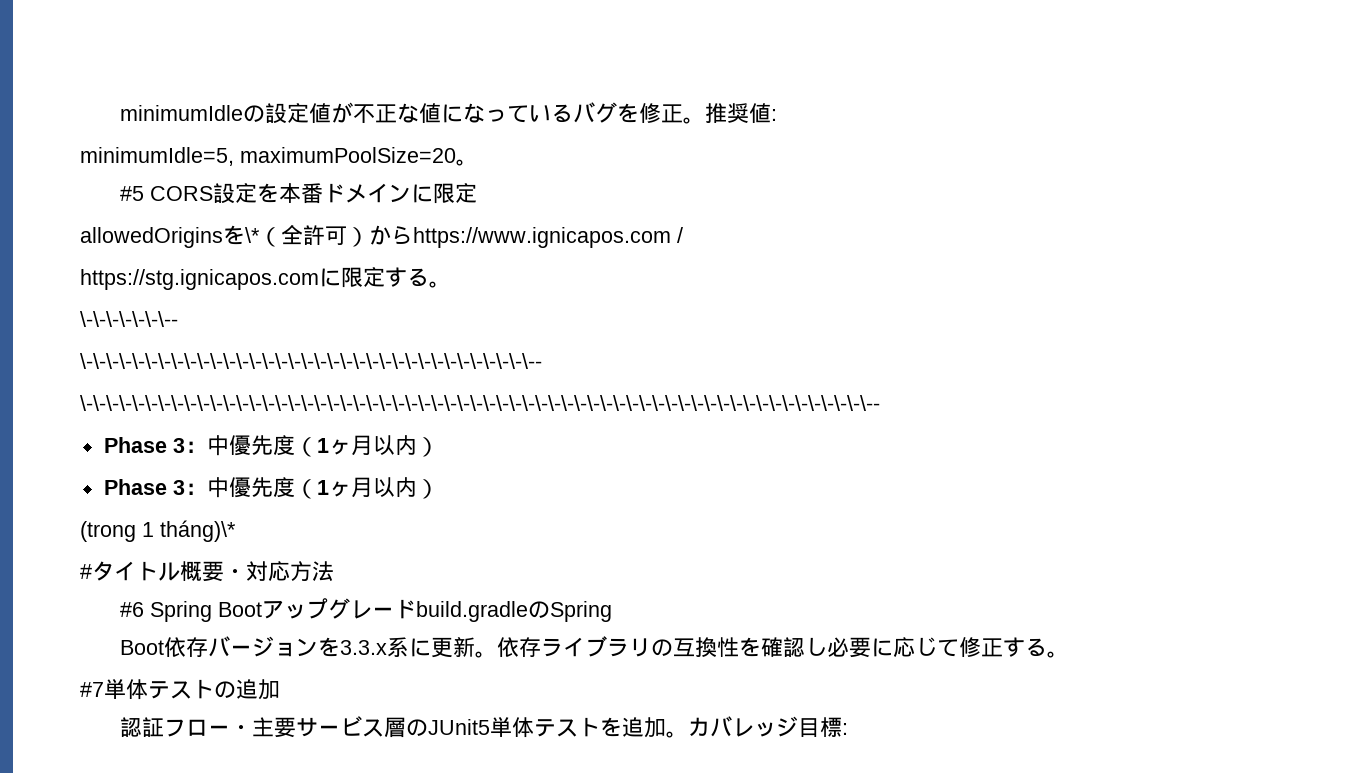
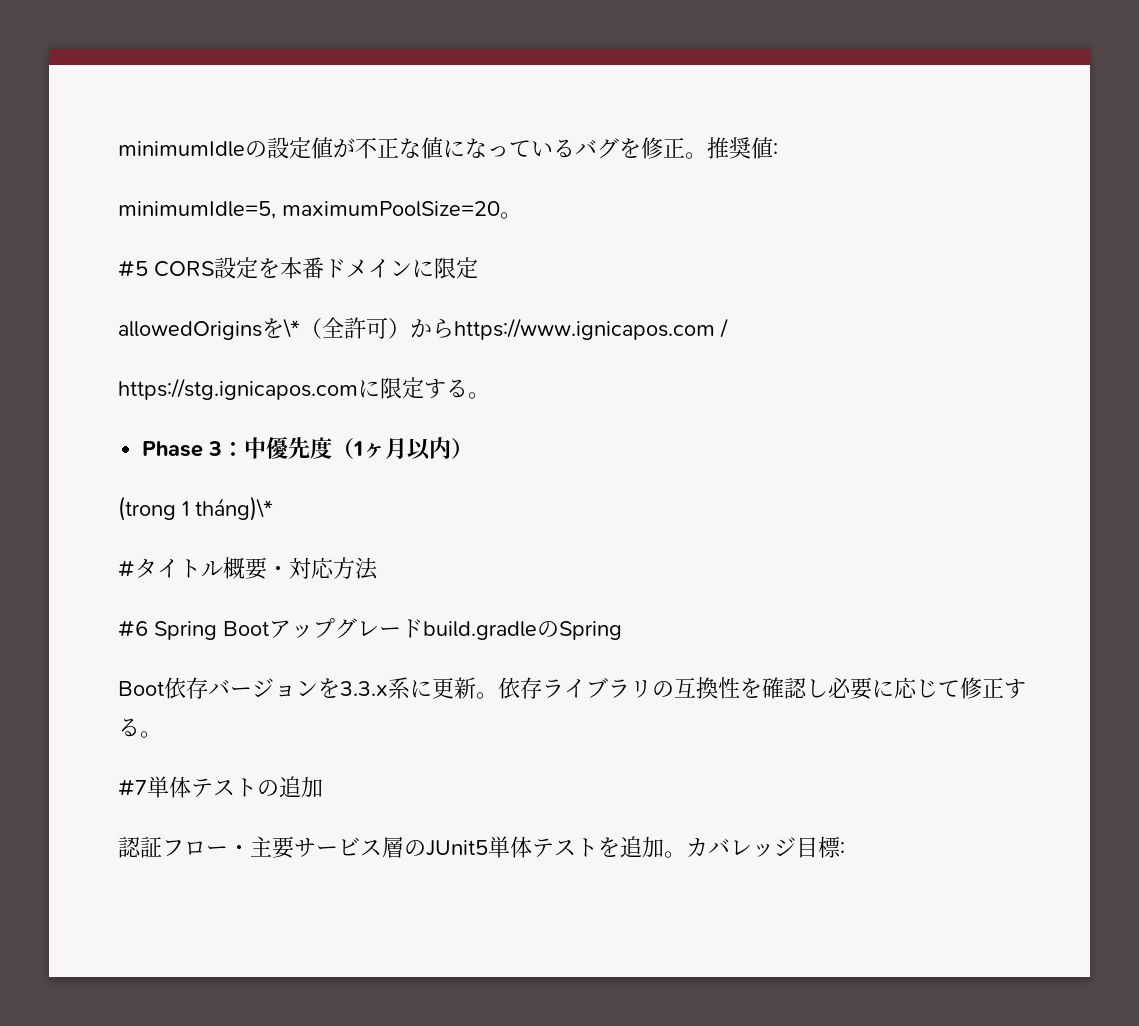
[80,311,178,327] [80,353,542,369] [80,395,880,411] [103,435,439,457] // \-\-\-\-\-\-\-- // \-\-\-\-\-\-\-\-\-\-\-\-\-\-\-\-\-\-\-\-\-\-\-\-\-\-\-\-\-\-\-\-\-\-\-- // \-\-\-\-\-\-\-\-\-\-\-\-\-\-\-\-\-\-\-\-\-\-\-\-\-\-\-\-\-\-\-\-\-\-\-\-\-\-\-\-\-\-\-\-\-\-\-\-\-\-\-\-\-\-\-\-\-\-\-\-\-- // Phase 3：中優先度（1ヶ月以内） -> (490, 395) none

